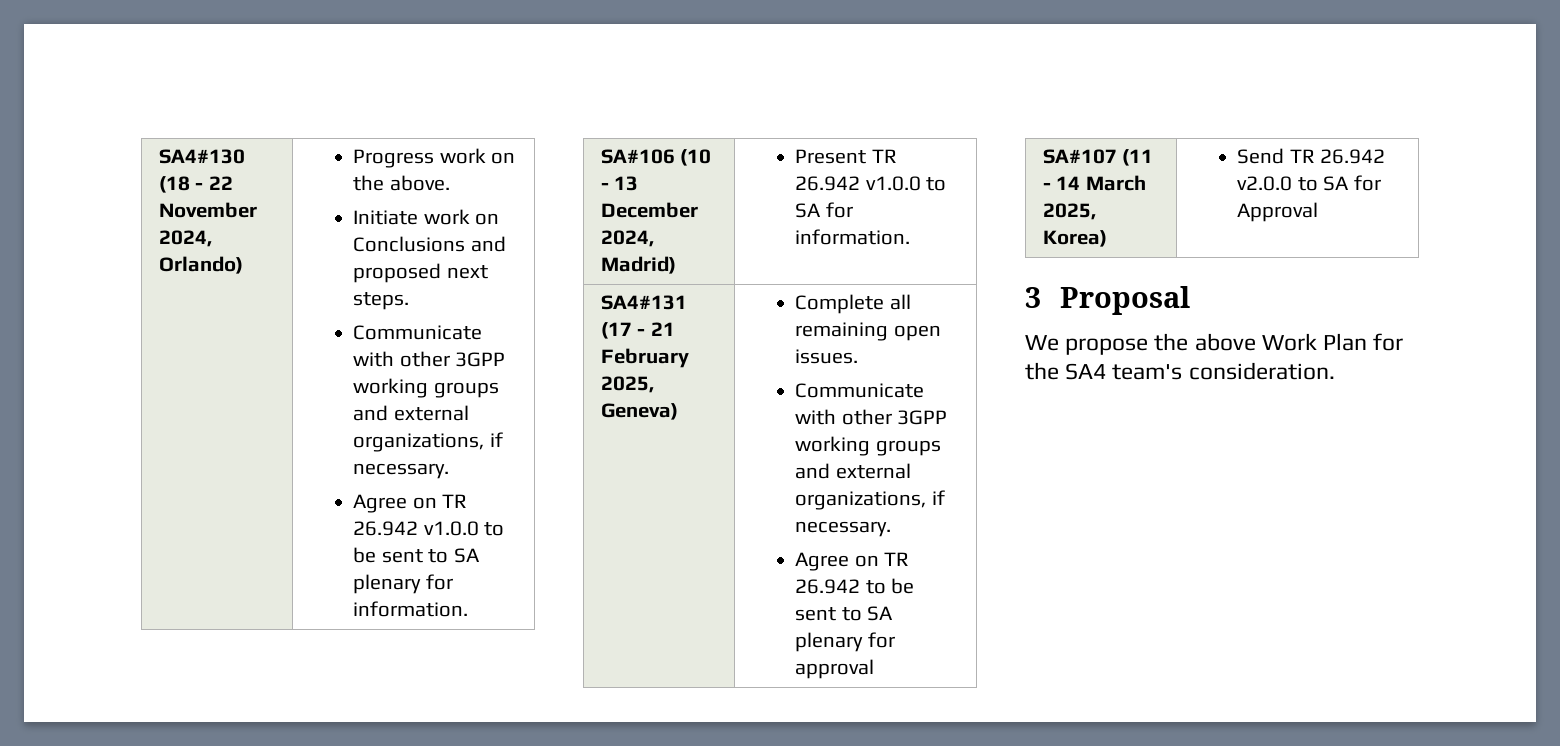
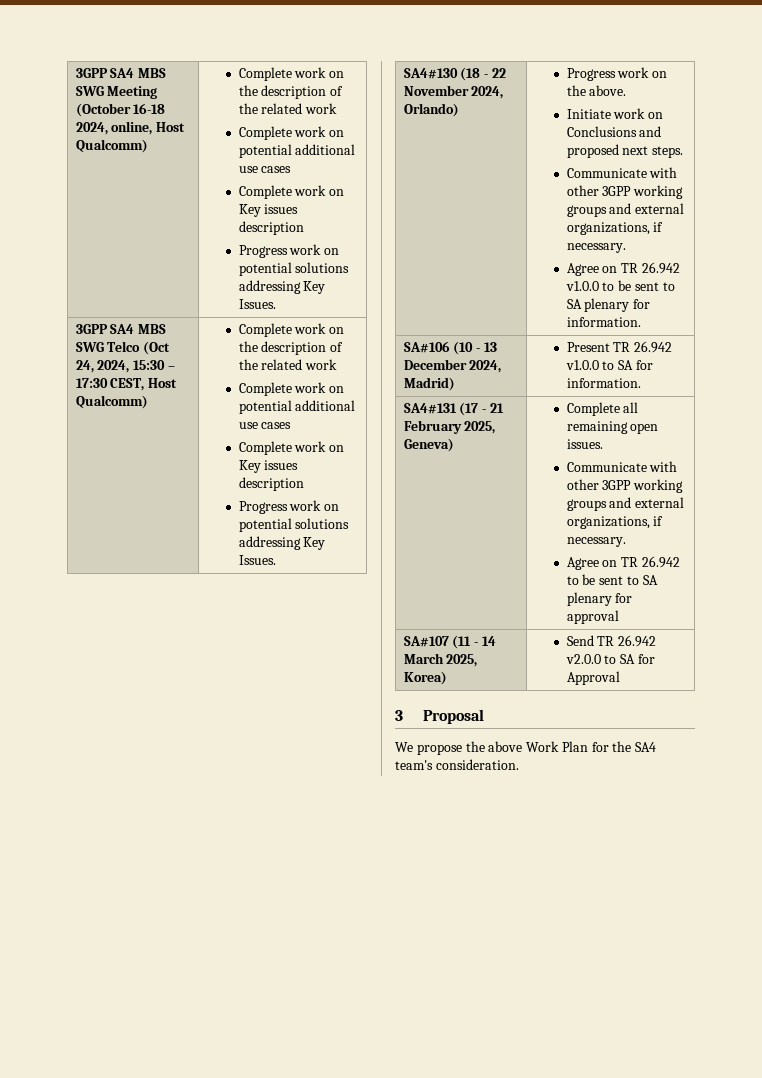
(158, 156) none -> [75,68,167,78] [75,86,158,99] [75,103,166,117] [75,121,186,135] [75,139,148,153] [238,67,345,81] [238,85,344,99] [238,103,338,114] [238,126,345,140] [238,144,356,158] [238,166,292,173] [238,185,345,199] [238,204,299,217] [238,221,304,235] [238,244,340,258] [238,262,350,276] [238,280,326,294] [238,299,276,309] [75,324,167,334] [75,341,171,355] [75,360,175,373] [75,378,178,391] [75,395,148,409] [238,323,345,337] [238,341,344,355] [238,359,338,370] [238,382,345,396] [238,400,356,414] [238,422,292,429] [238,441,345,455] [238,460,299,473] [238,477,304,491] [238,500,340,514] [238,518,350,532] [238,536,326,550] [238,555,276,565] 3GPP SA4 MBS SWG Meeting (October 16-18 2024, online, Host Qualcomm) | Complete work on the description of the related work // Complete work on potential additional use cases // Complete work on Key issues description // Progress work on potential solutions addressing Key Issues. // 3GPP SA4 MBS SWG Telco (Oct 24, 2024, 15:30 – 17:30 CEST, Host Qualcomm) | Complete work on the description of the related work // Complete work on potential additional use cases // Complete work on Key issues description // Progress work on potential solutions addressing Key Issues. //

